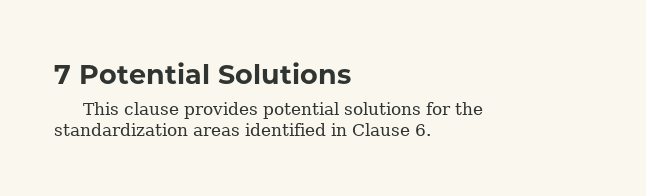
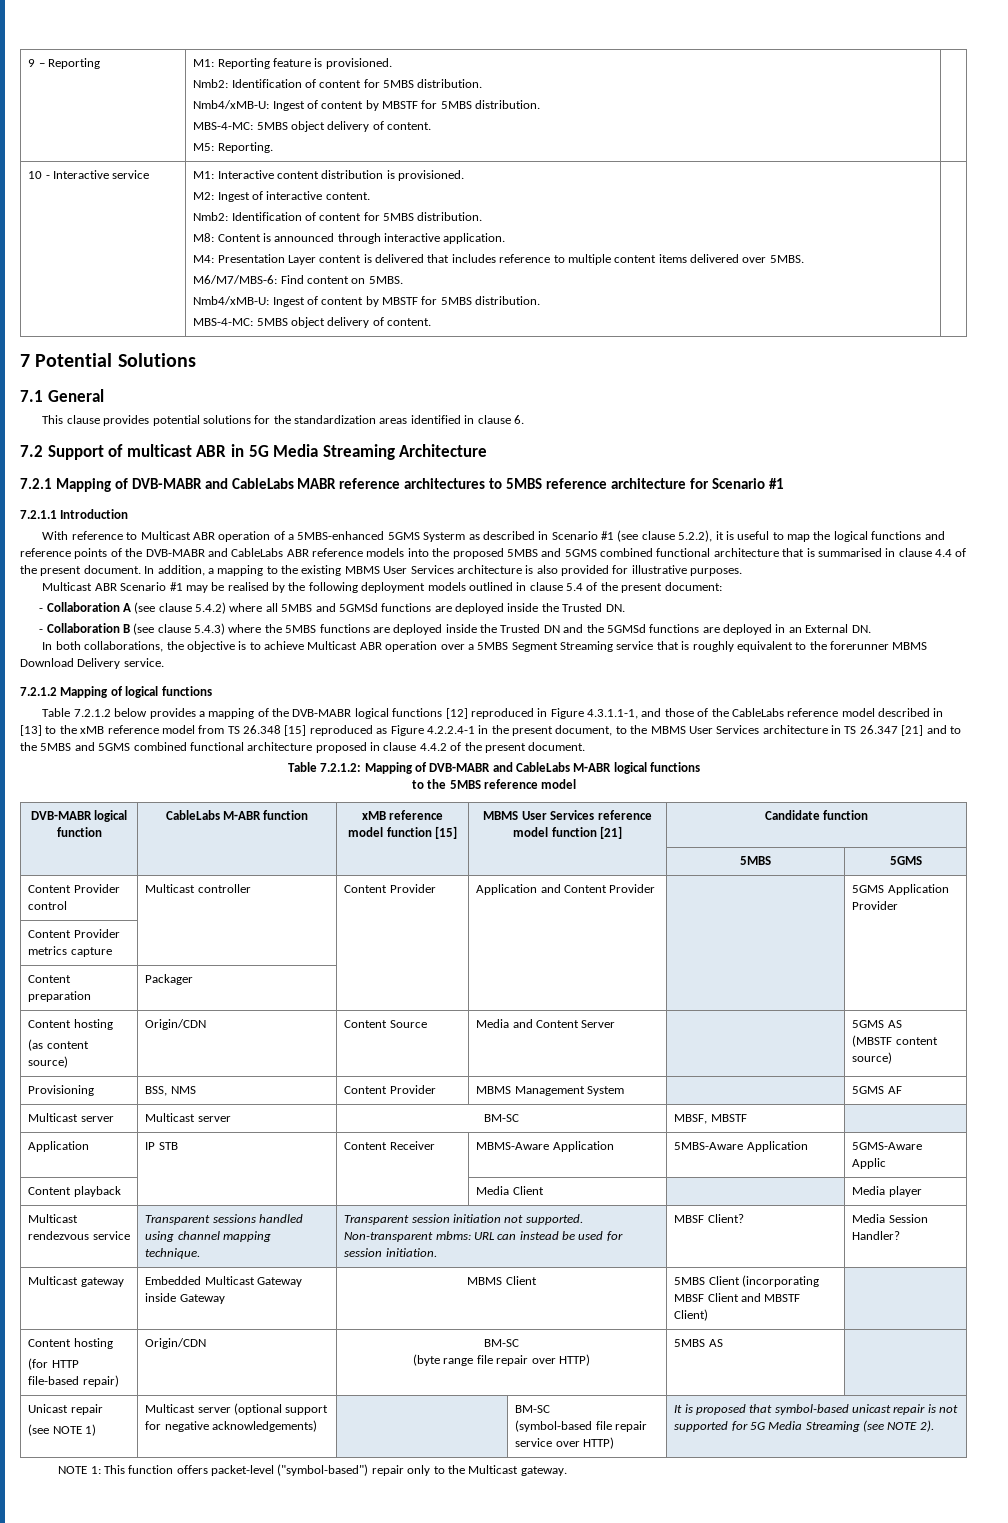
(54, 74) none -> [28,58,100,69] [193,58,392,69] [193,79,483,88] [193,100,541,111] [193,121,432,132] [193,142,273,153] [28,170,150,179] [193,170,465,181] [193,191,370,202] [193,212,483,221] [193,233,506,244] [193,254,804,265] [193,275,403,284] [193,296,541,307] [193,317,432,328] 9 – Reporting | M1: Reporting feature is provisioned. // Nmb2: Identification of content for 5MBS distribution. // Nmb4/xMB-U: Ingest of content by MBSTF for 5MBS distribution. // MBS-4-MC: 5MBS object delivery of content. // M5: Reporting. | // 10 - Interactive service | M1: Interactive content distribution is provisioned. // M2: Ingest of interactive content. // Nmb2: Identification of content for 5MBS distribution. // M8: Content is announced through interactive application. // M4: Presentation Layer content is delivered that includes reference to multiple content items delivered over 5MBS. // M6/M7/MBS-6: Find content on 5MBS. // Nmb4/xMB-U: Ingest of content by MBSTF for 5MBS distribution. // MBS-4-MC: 5MBS object delivery of content. | //
(351, 73) none -> [20,389,104,402] // 7.1 General
[352,123,410,136] Clause -> [477,415,511,424] clause
(431, 130) none -> [20,444,488,460] [20,478,784,492] [20,509,129,519] [42,530,945,542] [20,548,967,559] [20,565,743,576] [42,582,722,593] [39,602,625,614] [39,623,871,635] [42,641,928,652] [20,658,164,669] [20,686,212,698] [42,708,944,719] [20,725,961,736] [20,742,586,753] [287,762,701,774] [411,779,577,789] [30,810,128,822] [56,827,102,837] [165,810,309,820] [361,810,444,820] [348,826,457,839] [483,810,652,820] [513,826,622,839] [764,810,869,820] [740,856,771,865] [889,856,922,865] [28,884,120,893] [28,901,68,910] [145,884,251,893] [344,884,436,893] [476,884,656,895] [852,884,949,895] [852,901,899,910] [28,929,120,938] [28,946,112,957] [28,975,72,983] [28,991,92,1002] [145,974,194,985] [28,1019,113,1030] [28,1039,89,1051] [28,1056,69,1068] [145,1019,207,1030] [344,1020,427,1028] [476,1019,616,1028] [852,1020,902,1028] [852,1035,938,1047] [852,1052,893,1064] [28,1085,95,1096] [145,1086,196,1096] [344,1085,436,1094] [476,1086,624,1096] [852,1086,902,1094] [28,1113,114,1122] [145,1113,231,1122] [483,1114,519,1122] [674,1114,747,1124] [28,1141,90,1152] [145,1142,178,1150] [344,1141,435,1150] [476,1141,614,1152] [674,1141,808,1152] [852,1142,923,1150] [852,1158,887,1169] [28,1186,121,1197] [476,1186,544,1195] [852,1186,922,1197] [28,1214,79,1223] [28,1231,130,1240] [145,1214,303,1225] [145,1231,271,1242] [145,1248,201,1259] [344,1214,583,1225] [344,1231,623,1242] [344,1248,437,1257] [674,1214,744,1223] [852,1214,928,1223] [852,1231,901,1240] [28,1276,124,1287] [145,1276,302,1287] [145,1293,225,1304] [467,1276,537,1285] [674,1275,819,1287] [674,1293,801,1302] [674,1309,709,1321] [28,1338,113,1349] [28,1358,79,1370] [28,1375,119,1387] [145,1338,207,1349] [483,1339,519,1347] [413,1354,590,1366] [674,1339,723,1347] [28,1404,103,1415] [28,1424,96,1436] [145,1403,329,1415] [145,1420,317,1432] [515,1405,551,1413] [515,1420,647,1432] [515,1437,614,1449] [674,1404,959,1415] [674,1420,934,1432] [58,1464,567,1476] // 7.2 Support of multicast ABR in 5G Media Streaming Architecture // 7.2.1 Mapping of DVB-MABR and CableLabs MABR reference architectures to 5MBS reference architecture for Scenario #1 // 7.2.1.1 Introduction // With reference to Multicast ABR operation of a 5MBS-enhanced 5GMS Systerm as described in Scenario #1 (see clause 5.2.2), it is useful to map the logical functions and reference points of the DVB-MABR and CableLabs ABR reference models into the proposed 5MBS and 5GMS combined functional architecture that is summarised in clause 4.4 of the present document. In addition, a mapping to the existing MBMS User Services architecture is also provided for illustrative purposes. // Multicast ABR Scenario #1 may be realised by the following deployment models outlined in clause 5.4 of the present document: // - Collaboration A (see clause 5.4.2) where all 5MBS and 5GMSd functions are deployed inside the Trusted DN. // - Collaboration B (see clause 5.4.3) where the 5MBS functions are deployed inside the Trusted DN and the 5GMSd functions are deployed in an External DN. // In both collaborations, the objective is to achieve Multicast ABR operation over a 5MBS Segment Streaming service that is roughly equivalent to the forerunner MBMS Download Delivery service. // 7.2.1.2 Mapping of logical functions // Table 7.2.1.2 below provides a mapping of the DVB-MABR logical functions [12] reproduced in Figure 4.3.1.1-1, and those of the CableLabs reference model described in [13] to the xMB reference model from TS 26.348 [15] reproduced as Figure 4.2.2.4-1 in the present document, to the MBMS User Services architecture in TS 26.347 [21] and to the 5MBS and 5GMS combined functional architecture proposed in clause 4.4.2 of the present document. // Table 7.2.1.2: Mapping of DVB-MABR and CableLabs M-ABR logical functions // to the 5MBS reference model // DVB-MABR logical function | CableLabs M-ABR function | xMB reference model function [15] | MBMS User Services reference model function [21] | Candidate function // | | | | 5MBS | 5GMS // Content Provider control | Multicast controller | Content Provider | Application and Content Provider | | 5GMS Application Provider // Content Provider metrics capture | | | | | // Content preparation | Packager | | | | // Content hosting // (as content source) | Origin/CDN | Content Source | Media and Content Server | | 5GMS AS // (MBSTF content source) // Provisioning | BSS, NMS | Content Provider | MBMS Management System | | 5GMS AF // Multicast server | Multicast server | BM-SC | MBSF, MBSTF | // Application | IP STB | Content Receiver | MBMS-Aware Application | 5MBS-Aware Application | 5GMS-Aware Applic // Content playback | | | Media Client | | Media player // Multicast rendezvous service | Transparent sessions handled using channel mapping technique. | Transparent session initiation not supported. Non-transparent mbms: URL can instead be used for session initiation. | MBSF Client? | Media Session Handler? // Multicast gateway | Embedded Multicast Gateway inside Gateway | MBMS Client | 5MBS Client (incorporating MBSF Client and MBSTF Client) | // Content hosting // (for HTTP file-based repair) | Origin/CDN | BM-SC // (byte range file repair over HTTP) | 5MBS AS | // Unicast repair // (see NOTE 1) | Multicast server (optional support for negative acknowledgements) | | BM-SC // (symbol-based file repair service over HTTP) | It is proposed that symbol-based unicast repair is not supported for 5G Media Streaming (see NOTE 2). // NOTE 1: This function offers packet-level ("symbol-based") repair only to the Multicast gateway.

